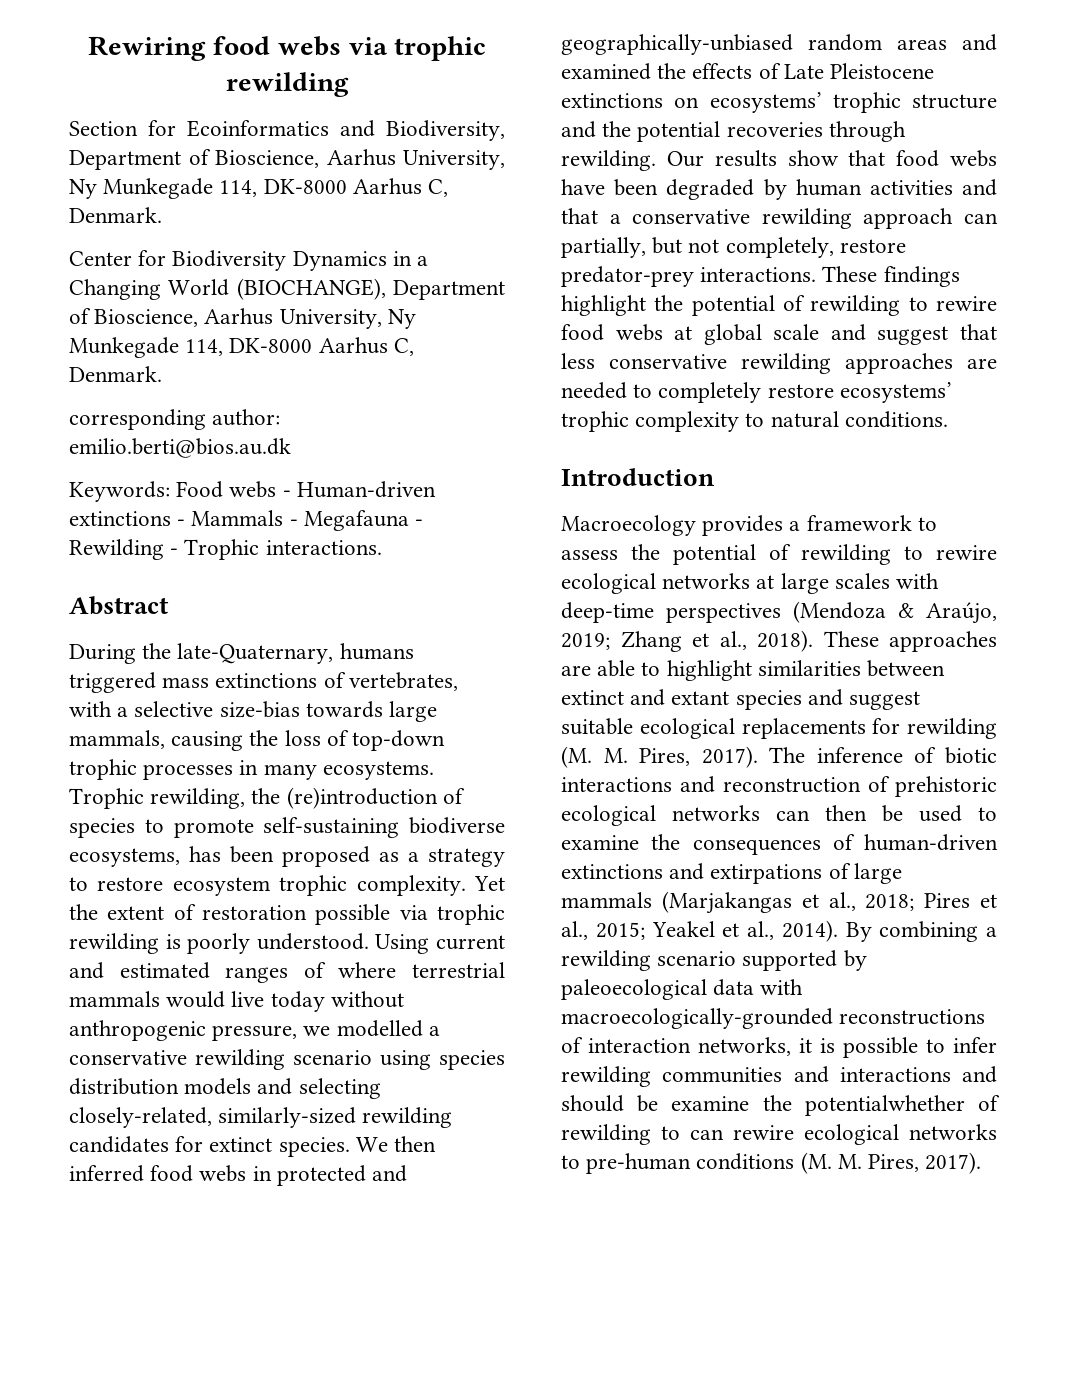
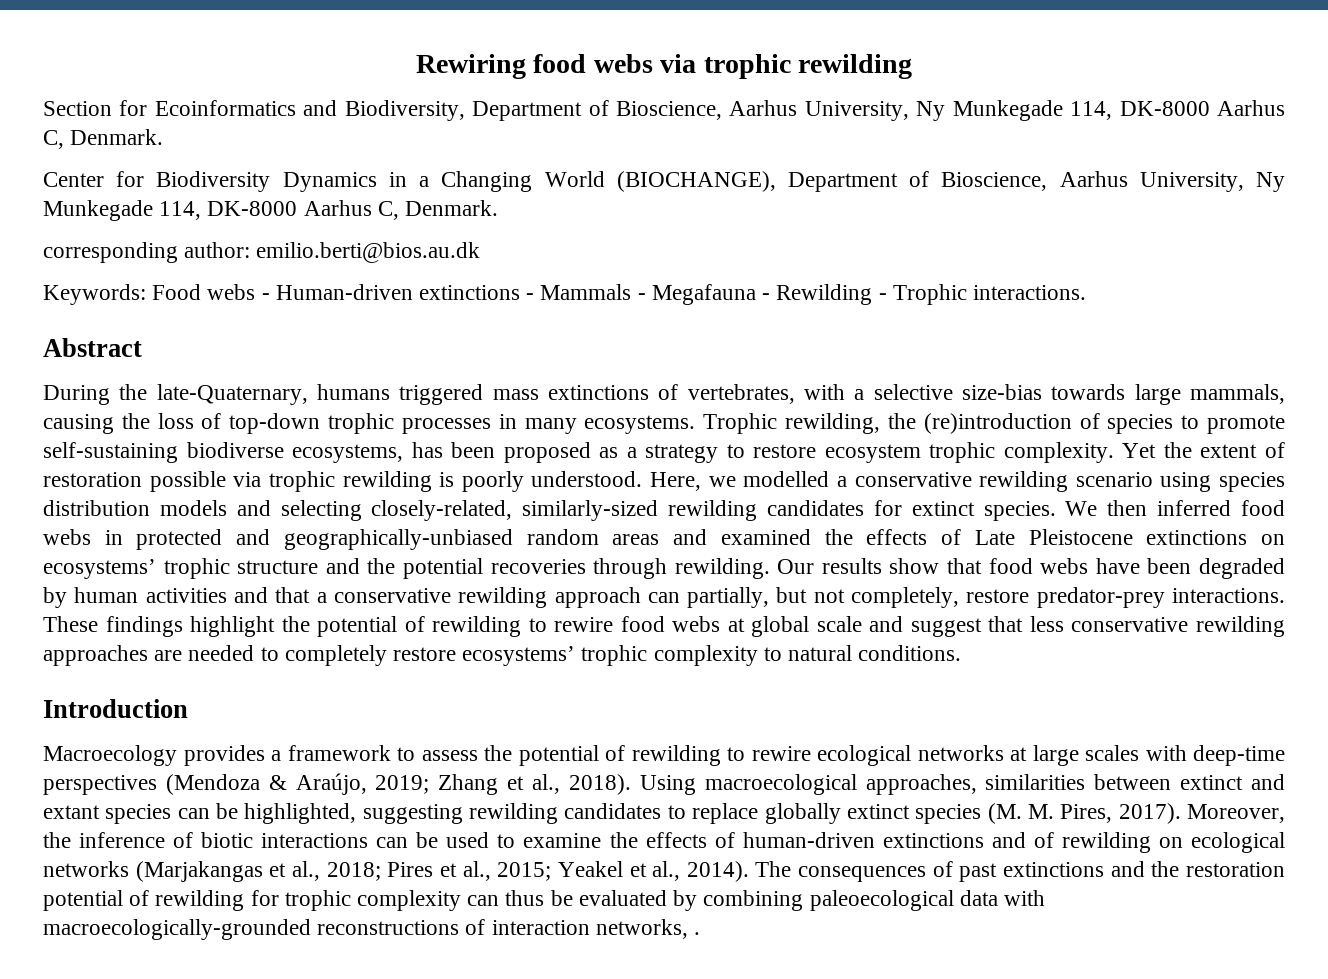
[375,934,505,954] [69,962,505,983] [69,991,404,1012] [69,1020,298,1041] Using current and estimated ranges of where terrestrial mammals would live today without anthropogenic pressure, -> [650,472,701,491] Here,
[823,631,997,652] [561,660,752,681] These approaches are able to highlight -> [639,774,977,795] Using macroecological approaches,
[807,689,921,710] [561,718,997,739] [561,746,806,768] and suggest suitable ecological replacements for rewilding (M. M. Pires, 2017). The -> [177,803,1285,824] [43,832,71,848] can be highlighted, suggesting rewilding candidates to replace globally extinct species (M. M. Pires, 2017). Moreover, the
[680,776,997,797] [561,805,867,826] and reconstruction of prehistoric ecological networks can then -> [376,837,409,848] can
[692,839,821,855] consequences -> [645,832,707,848] effects
[710,863,902,884] [561,892,652,908] extirpations of large mammals -> [1033,832,1285,853] [43,861,129,877] of rewilding on ecological networks
[845,921,997,942] [561,950,867,971] By combining a rewilding scenario supported by -> [755,861,1285,882] [43,890,804,911] The consequences of past extinctions and the restoration potential of rewilding for trophic complexity can thus be evaluated by combining
[799,1037,997,1058] [561,1066,997,1087] [561,1095,1000,1116] [561,1124,997,1145] [561,1152,982,1174] it is possible to infer rewilding communities and interactions and should be examine the potentialwhether of rewilding to can rewire ecological networks to pre-human conditions (M. M. Pires, 2017). -> [694,932,701,935] .

